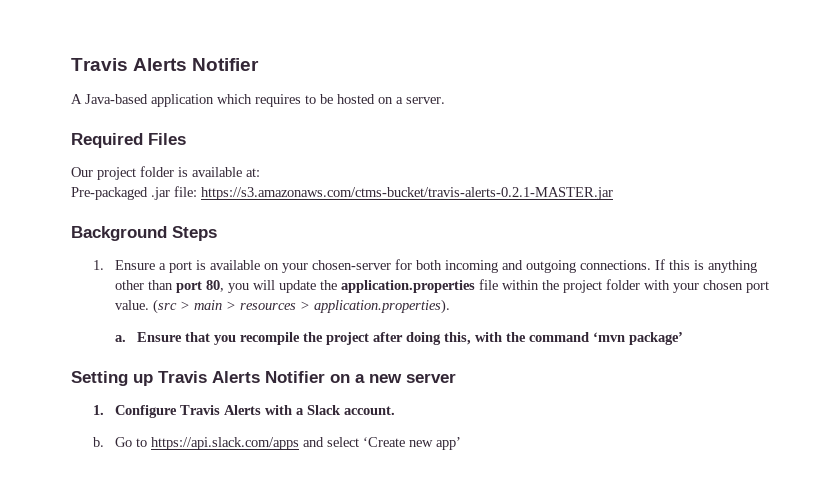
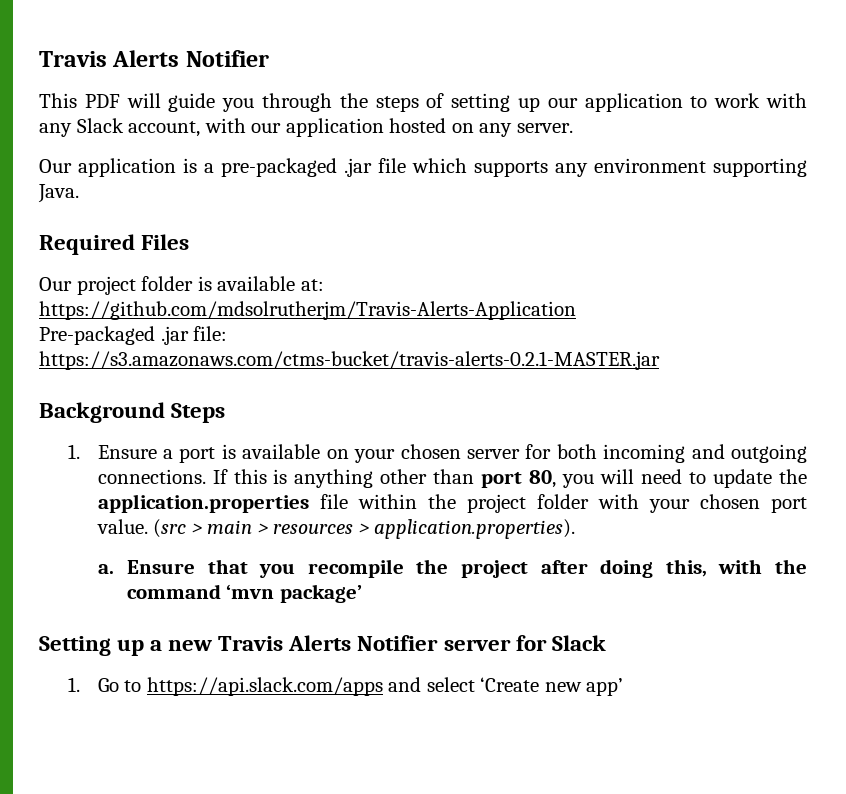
[71,94,445,107] A Java-based application which requires to be hosted on a server. -> [39,93,807,112] [39,118,573,137] [39,158,807,177] [38,184,79,203] This PDF will guide you through the steps of setting up our application to work with any Slack account, with our application hosted on any server. // Our application is a pre-packaged .jar file which supports any environment supporting Java.
(260, 172) none -> [39,301,576,320] https://github.com/mdsolrutherjm/Travis-Alerts-Application
[311,260,391,270] chosen-server -> [400,444,520,459] chosen server
(275, 285) none -> [641,469,707,484] need to
[158,371,456,383] [92,405,395,418] [92,437,104,447] Travis Alerts Notifier on a new server // 1. Configure Travis Alerts with a Slack account. // b. -> [150,635,606,651] [68,677,81,692] a new Travis Alerts Notifier server for Slack // 1.

